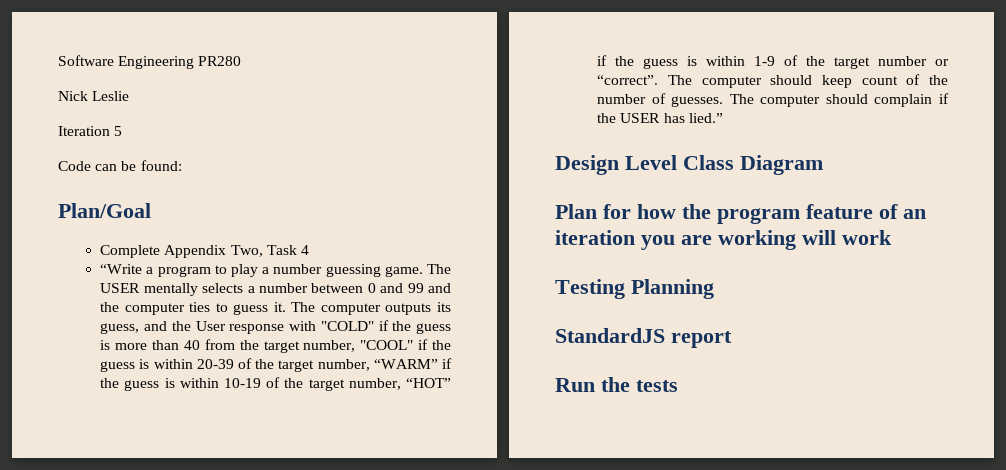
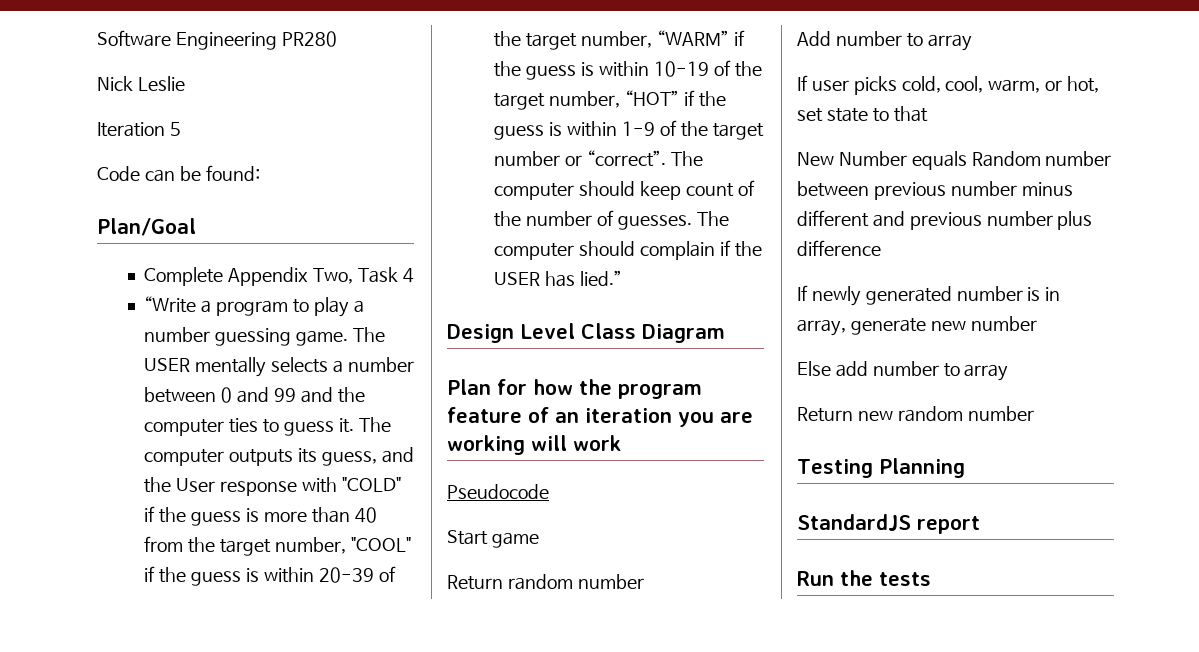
(892, 237) none -> [447,484,549,499] [447,530,539,548] [447,574,644,590] [797,31,972,51] [797,75,1100,95] [797,106,928,122] [797,151,1112,170] [797,181,1073,200] [797,210,1093,230] [797,240,881,256] [797,285,1061,306] [797,316,1037,336] [797,361,1009,381] [797,406,1034,422] // Pseudocode // Start game // Return random number // Add number to array // If user picks cold, cool, warm, or hot, set state to that // New Number equals Random number between previous number minus different and previous number plus difference // If newly generated number is in array, generate new number // Else add number to array // Return new random number

